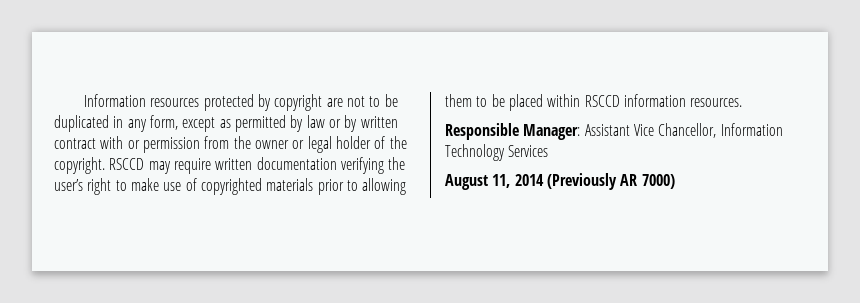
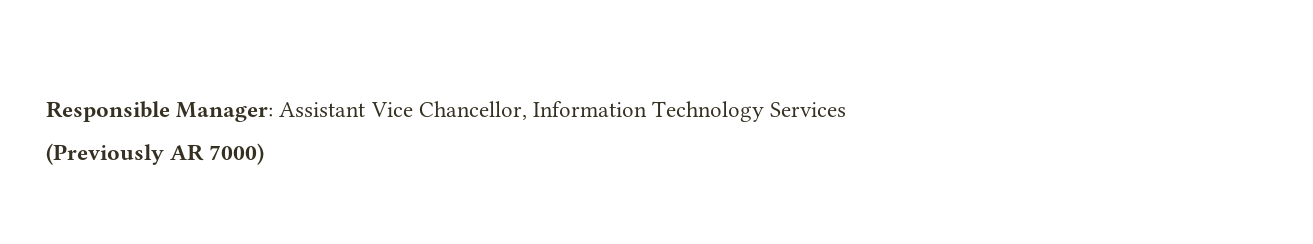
[83,94,398,111] [54,115,398,132] [54,136,407,153] [54,157,406,174] [54,178,407,195] [445,94,743,111] Information resources protected by copyright are not to be duplicated in any form, except as permitted by law or by written contract with or permission from the owner or legal holder of the copyright. RSCCD may require written documentation verifying the user’s right to make use of copyrighted materials prior to allowing them to be placed within RSCCD information resources. // -> (46, 111) none
[445,174,544,190] August 11, 2014 -> (847, 109) none

